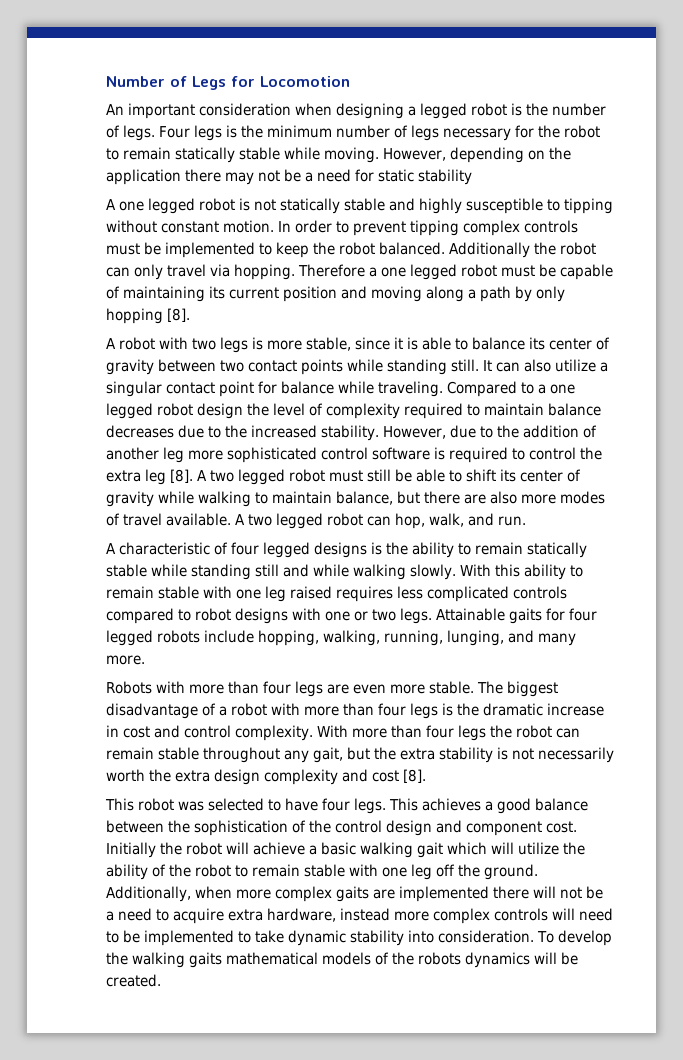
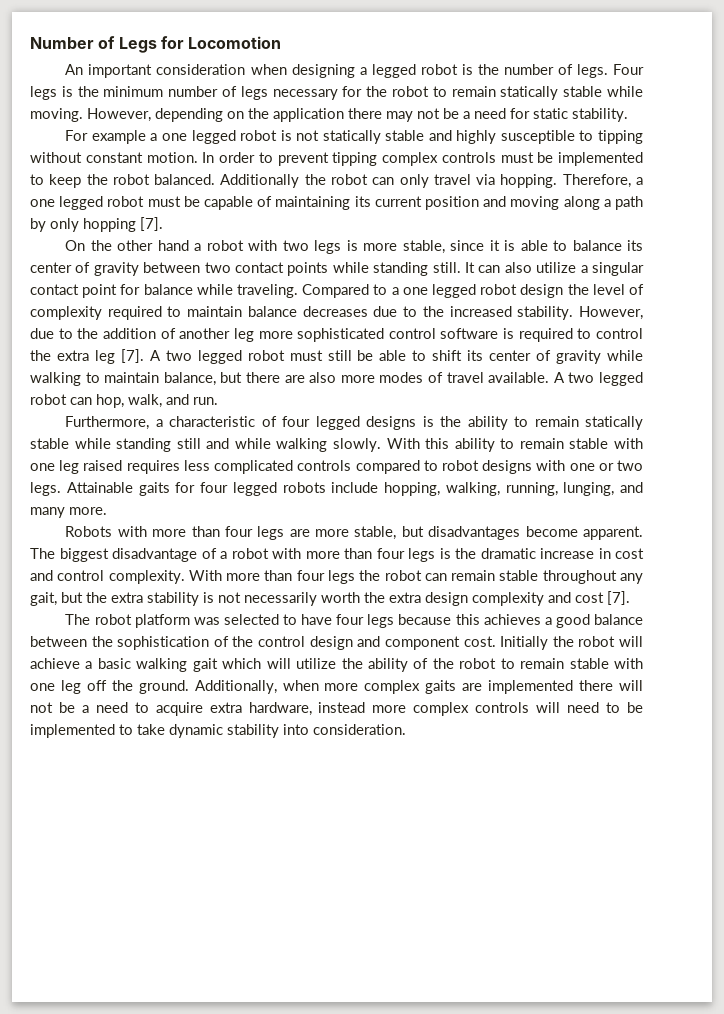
[418,169,472,185] [106,199,116,210] stability // A -> [572,108,628,122] [65,130,158,144] stability. // For example a
[298,264,365,277] Therefore -> [562,174,631,188] Therefore,
[167,308,190,322] [106,338,116,349] [8]. // A -> [140,217,163,231] [65,240,202,251] [7]. // On the other hand a
[170,469,193,483] [8]. -> [120,349,144,363] [7].
[106,543,116,554] A -> [65,416,163,430] Furthermore, a
[353,681,474,694] even more stable. -> [315,526,643,540] more stable, but disadvantages become apparent.
[403,769,426,783] [105,798,174,811] [8]. // This robot -> [607,591,630,605] [65,614,190,628] [7]. // The robot platform
[354,798,418,814] legs. This -> [367,614,480,628] legs because this
[537,930,612,946] [106,952,578,968] [106,974,161,987] To develop the walking gaits mathematical models of the robots dynamics will be created. -> (406, 729) none

